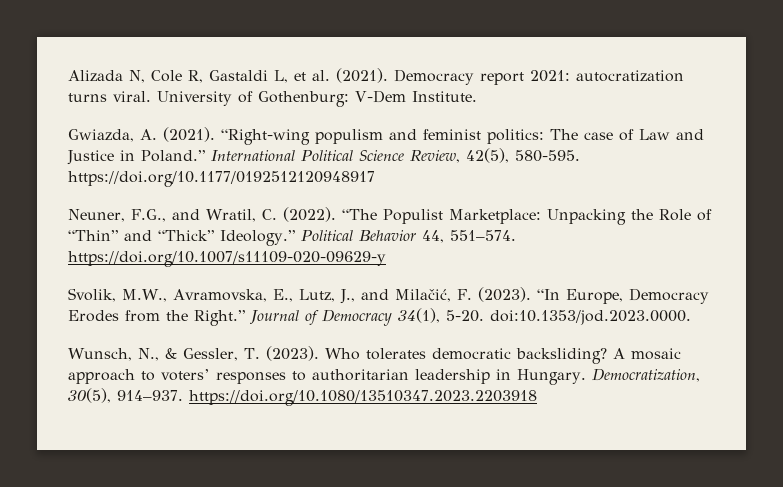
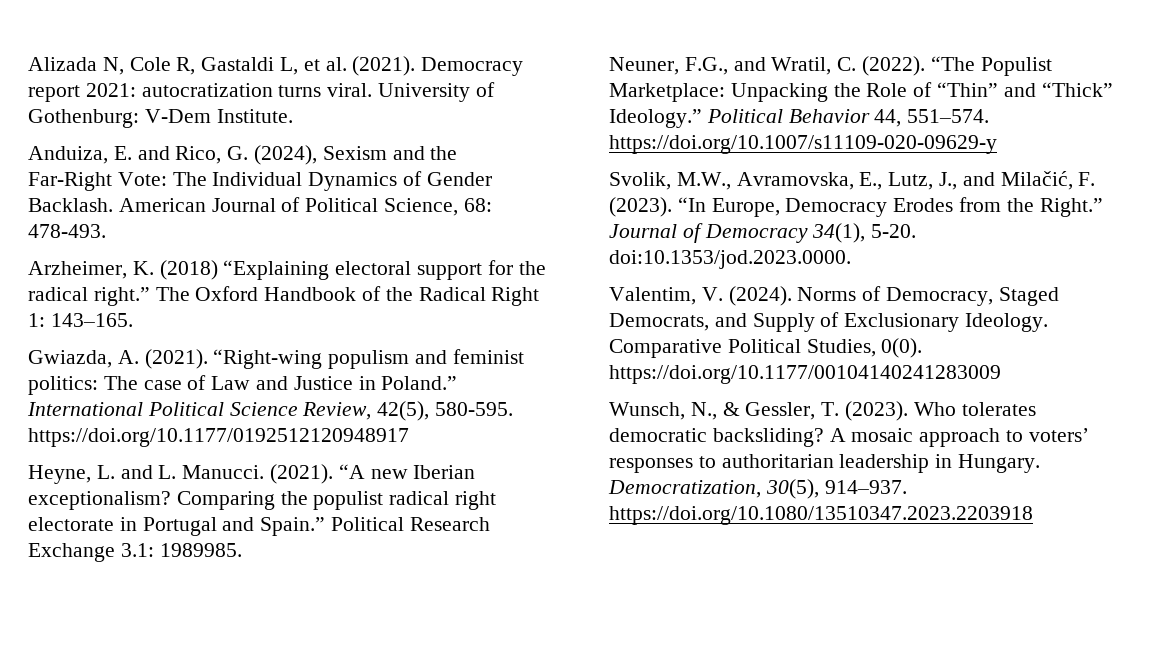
(477, 96) none -> [28,145,458,165] [28,171,492,191] [28,197,492,216] [28,224,106,238] [28,260,546,280] [28,286,540,306] [28,313,133,327] // Anduiza, E. and Rico, G. (2024), Sexism and the Far-Right Vote: The Individual Dynamics of Gender Backlash. American Journal of Political Science, 68: 478-493. // Arzheimer, K. (2018) “Explaining electoral support for the radical right.” The Oxford Handbook of the Radical Right 1: 143–165.
(375, 179) none -> [28,464,476,484] [28,491,497,510] [28,517,490,536] [28,543,242,562] // Heyne, L. and L. Manucci. (2021). “A new Iberian exceptionalism? Comparing the populist radical right electorate in Portugal and Spain.” Political Research Exchange 3.1: 1989985.
(691, 317) none -> [609,286,1059,306] [609,312,1049,332] [609,338,923,358] [609,365,1001,384] // Valentim, V. (2024). Norms of Democracy, Staged Democrats, and Supply of Exclusionary Ideology. Comparative Political Studies, 0(0). https://doi.org/10.1177/00104140241283009

